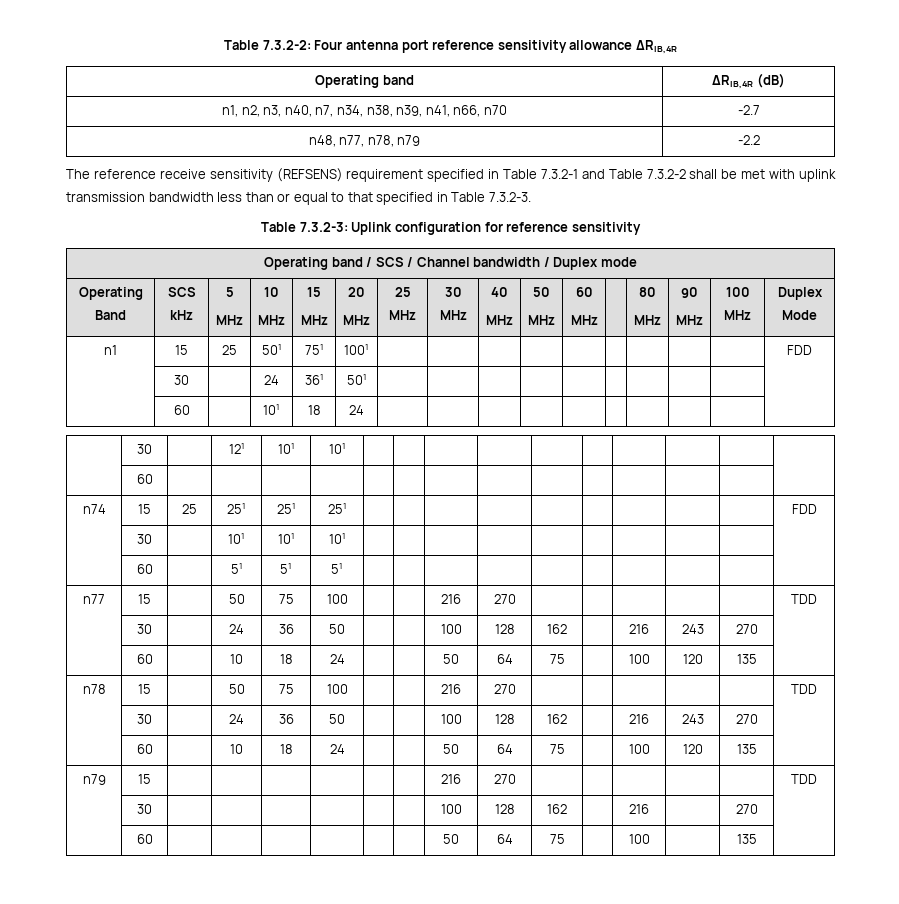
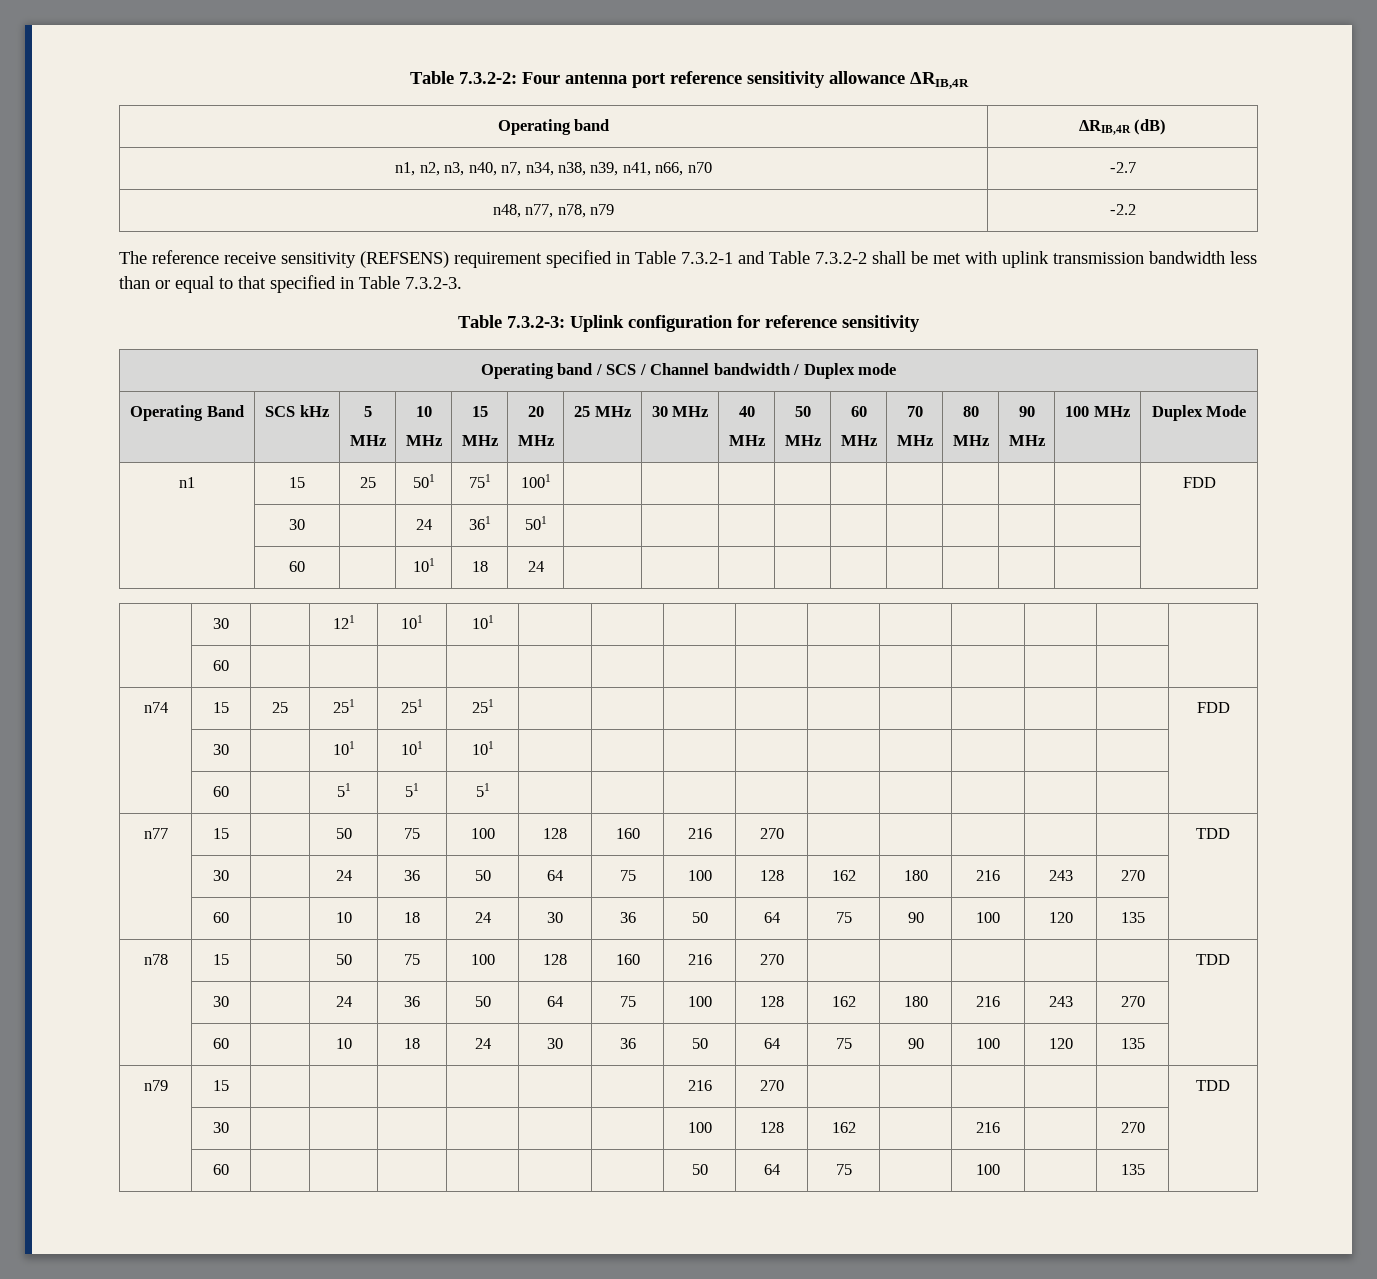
(598, 320) none -> [906,406,923,417] [896,435,933,446] 70 // MHz
[441,594,461,604] [493,594,516,604] [791,594,817,604] [137,624,152,634] [229,624,244,634] [278,624,294,634] [329,624,345,634] [440,624,462,634] [494,624,515,634] [547,624,567,634] [629,624,649,634] [681,624,704,634] [735,624,758,634] [136,654,153,664] [230,654,243,664] [279,654,293,664] [329,654,345,664] [443,654,459,664] [496,654,513,664] [549,654,565,664] | | 216 | 270 | | | | | | TDD // | 30 | | 24 | 36 | 50 | | | 100 | 128 | 162 | | 216 | 243 | 270 | // | 60 | | 10 | 18 | 24 | | | 50 | 64 | 75 | -> [543,828,567,839] [615,828,640,839] [687,828,712,839] [759,828,784,839] [1196,828,1230,839] [213,870,229,881] [335,870,352,881] [404,870,420,881] [474,870,491,881] [547,870,563,881] [619,870,636,881] [687,870,712,881] [759,870,784,881] [831,870,856,881] [903,870,928,881] [976,870,1000,881] [1048,870,1073,881] [1120,870,1145,881] [213,912,229,923] [335,912,352,923] [404,912,420,923] [474,912,491,923] [547,912,563,923] [619,912,636,923] [691,912,708,923] [763,912,780,923] [835,912,852,923] [907,912,924,923] 128 | 160 | 216 | 270 | | | | | | TDD // | 30 | | 24 | 36 | 50 | 64 | 75 | 100 | 128 | 162 | 180 | 216 | 243 | 270 | // | 60 | | 10 | 18 | 24 | 30 | 36 | 50 | 64 | 75 | 90
[441,684,461,694] [493,684,516,694] [791,684,817,694] [137,714,152,724] [229,714,244,724] [278,714,294,724] [329,714,345,724] [440,714,462,724] [494,714,515,724] [547,714,567,724] [629,714,649,724] [681,714,704,724] [735,714,758,724] [136,744,153,754] [230,744,243,754] [279,744,293,754] [329,744,345,754] [443,744,459,754] [496,744,513,754] [549,744,565,754] | | 216 | 270 | | | | | | TDD // | 30 | | 24 | 36 | 50 | | | 100 | 128 | 162 | | 216 | 243 | 270 | // | 60 | | 10 | 18 | 24 | | | 50 | 64 | 75 | -> [543,954,567,965] [615,954,640,965] [687,954,712,965] [759,954,784,965] [1196,954,1230,965] [213,996,229,1007] [335,996,352,1007] [404,996,420,1007] [474,996,491,1007] [547,996,563,1007] [619,996,636,1007] [687,996,712,1007] [759,996,784,1007] [831,996,856,1007] [903,996,928,1007] [976,996,1000,1007] [1048,996,1073,1007] [1120,996,1145,1007] [213,1038,229,1049] [335,1038,352,1049] [404,1038,420,1049] [474,1038,491,1049] [547,1038,563,1049] [619,1038,636,1049] [691,1038,708,1049] [763,1038,780,1049] [835,1038,852,1049] [907,1038,924,1049] 128 | 160 | 216 | 270 | | | | | | TDD // | 30 | | 24 | 36 | 50 | 64 | 75 | 100 | 128 | 162 | 180 | 216 | 243 | 270 | // | 60 | | 10 | 18 | 24 | 30 | 36 | 50 | 64 | 75 | 90

